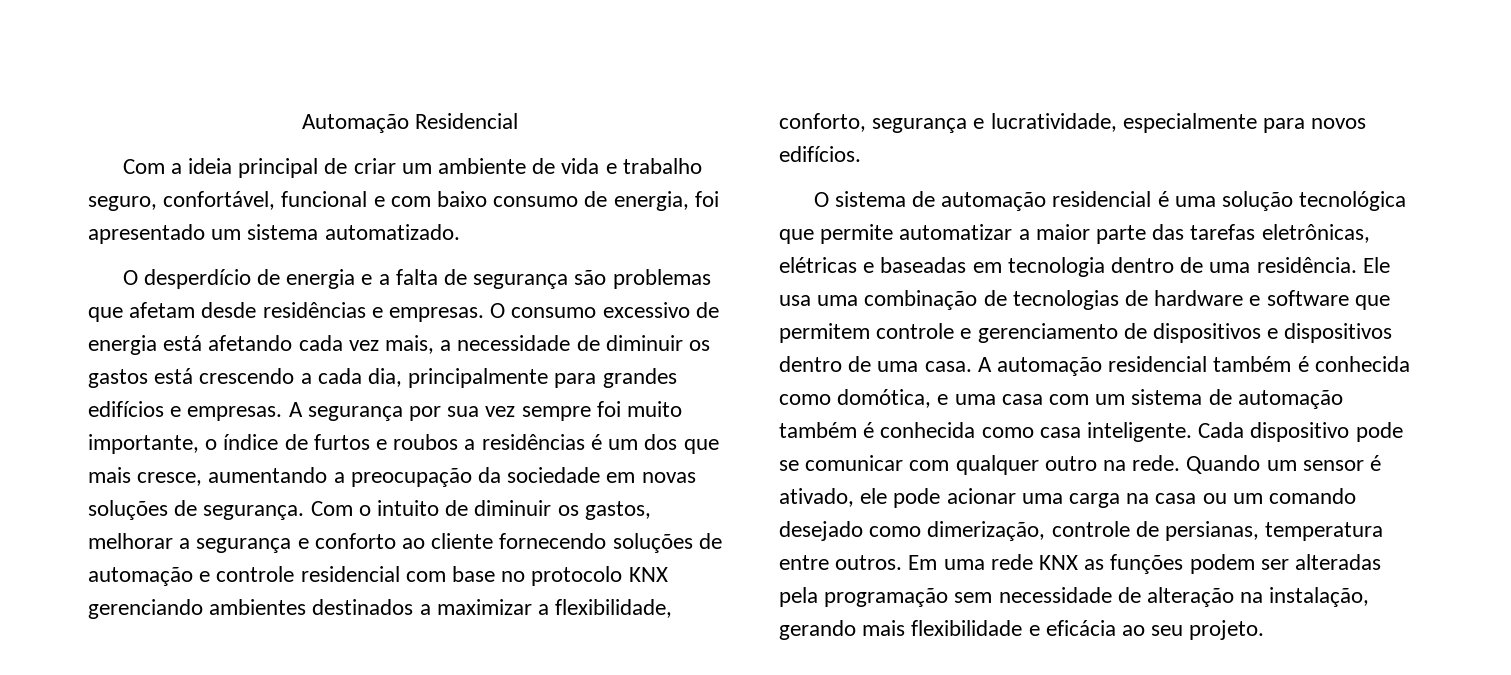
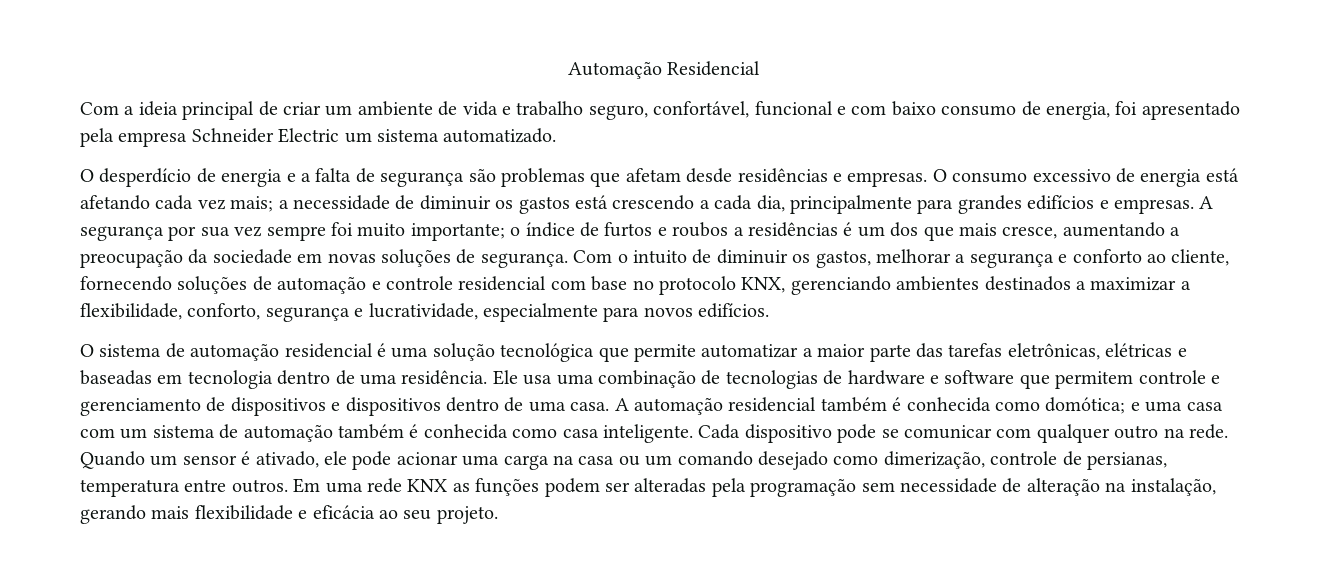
(205, 234) none -> [80,128,340,147] pela empresa Schneider Electric
[385,335,435,354] mais, -> [230,196,274,212] mais;
[88,434,199,454] importante, -> [410,223,505,241] importante;
[431,533,494,549] cliente -> [1171,249,1230,266] cliente,
[628,567,668,582] KNX -> [741,277,786,293] KNX,
[837,389,932,408] domótica, -> [1045,397,1126,414] domótica;

